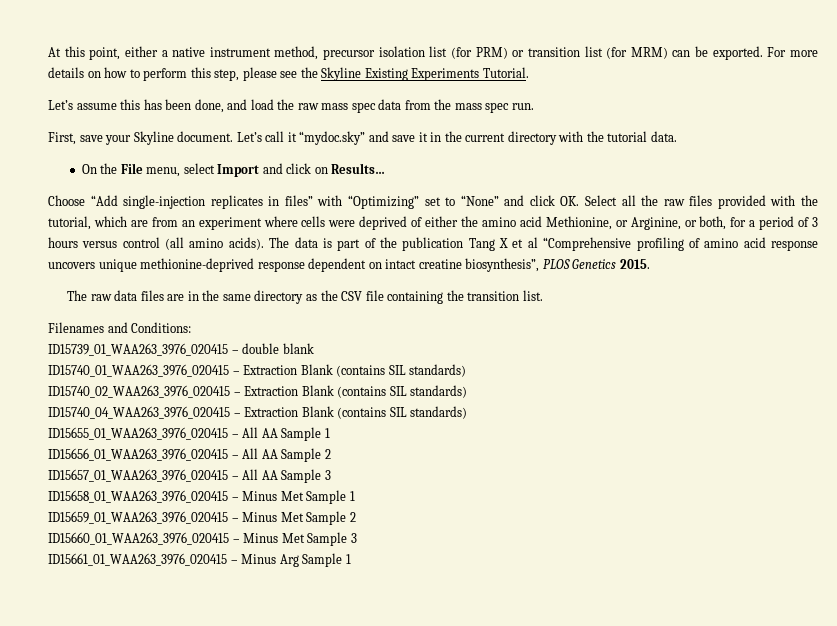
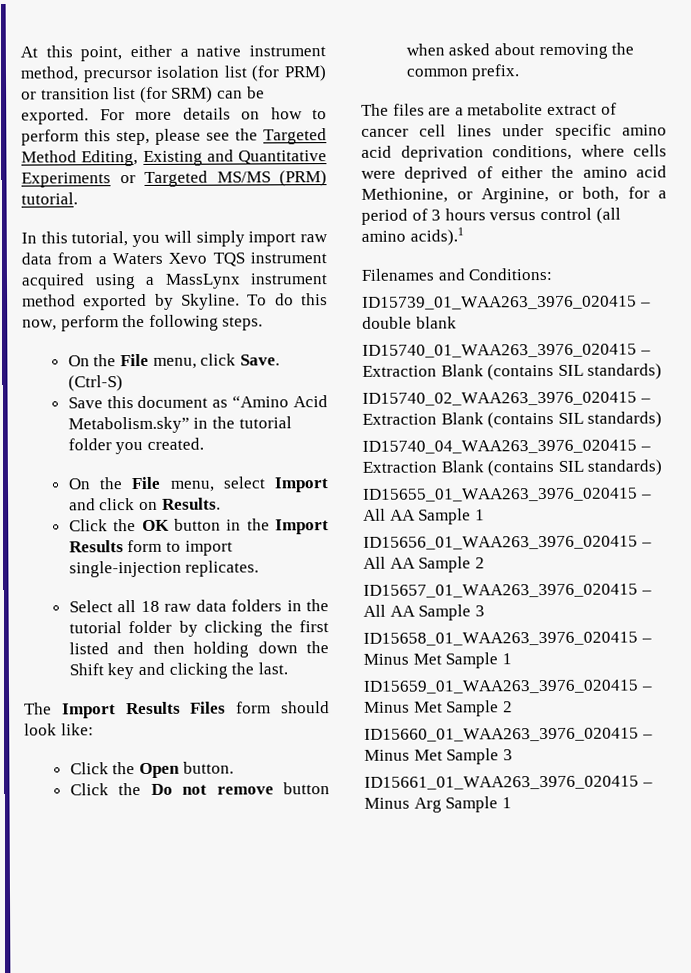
[630,47,668,59] MRM) -> [171,86,214,103] SRM)
[321,67,529,81] [48,99,534,113] [48,131,677,145] Skyline Existing Experiments Tutorial. // Let’s assume this has been done, and load the raw mass spec data from the mass spec run. // First, save your Skyline document. Let’s call it “mydoc.sky” and save it in the current directory with the tutorial data. -> [263,128,327,145] [21,149,327,167] [21,170,327,188] [21,192,78,205] [21,230,329,248] [21,252,327,267] [21,273,328,290] [22,293,328,311] [22,314,264,332] [67,353,280,369] [67,375,123,392] [67,395,328,409] [67,416,292,434] [67,437,204,455] Targeted Method Editing, Existing and Quantitative Experiments or Targeted MS/MS (PRM) tutorial. // In this tutorial, you will simply import raw data from a Waters Xevo TQS instrument acquired using a MassLynx instrument method exported by Skyline. To do this now, perform the following steps. // On the File menu, click Save. (Ctrl-S) // Save this document as “Amino Acid Metabolism.sky” in the tutorial folder you created.
[331,163,386,174] [48,195,818,209] [48,216,262,230] Results… // Choose “Add single-injection replicates in files” with “Optimizing” set to “None” and click OK. Select all the raw files provided with the tutorial, which are from an experiment -> [161,497,221,510] [68,518,329,535] [68,539,233,556] [68,560,260,578] [68,599,329,613] [68,620,329,637] [68,641,329,658] [68,662,288,680] [24,701,330,719] [24,723,94,736] [69,761,234,779] [69,782,330,796] [405,42,635,60] [405,64,521,81] [361,102,617,116] [361,123,667,140] [361,144,572,162] Results. // Click the OK button in the Import Results form to import single-injection replicates. // Select all 18 raw data folders in the tutorial folder by clicking the first listed and then holding down the Shift key and clicking the last. // The Import Results Files form should look like: // Click the Open button. // Click the Do not remove button when asked about removing the common prefix. // The files are a metabolite extract of cancer cell lines under specific amino acid deprivation conditions,
[228,237,819,251] [48,258,650,272] [67,290,543,304] acids). The data is part of the publication Tang X et al “Comprehensive profiling of amino acid response uncovers unique methionine-deprived response dependent on intact creatine biosynthesis”, PLOS Genetics 2015. // The raw data files are in the same directory as the CSV file containing the transition list. -> [409,227,464,246] acids).1

